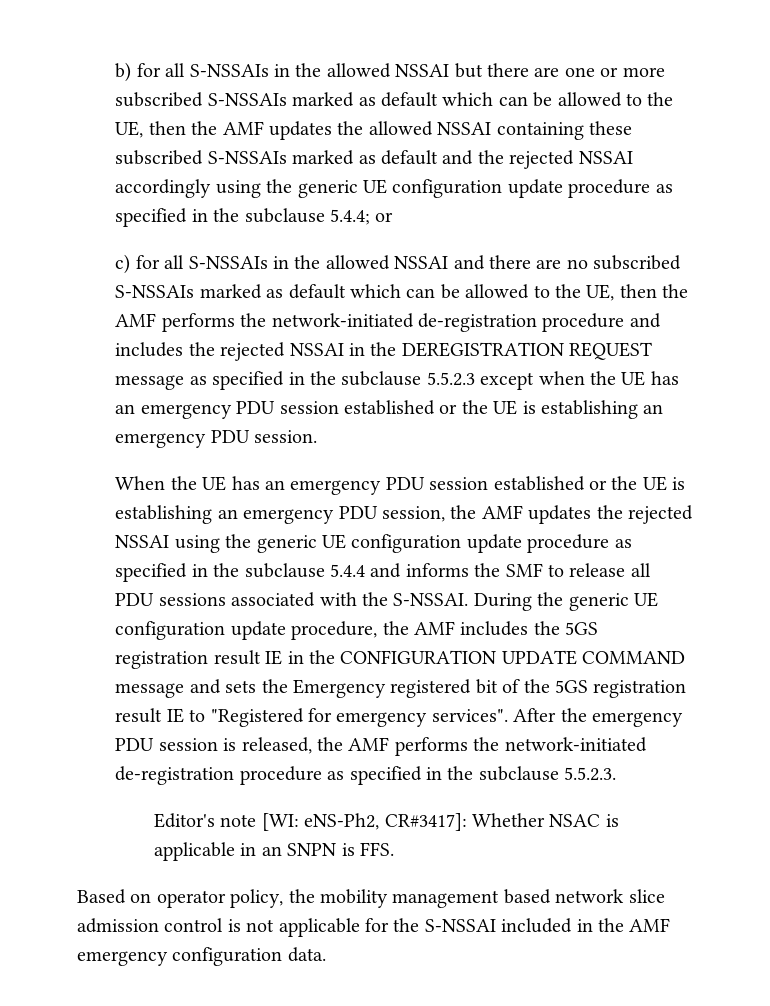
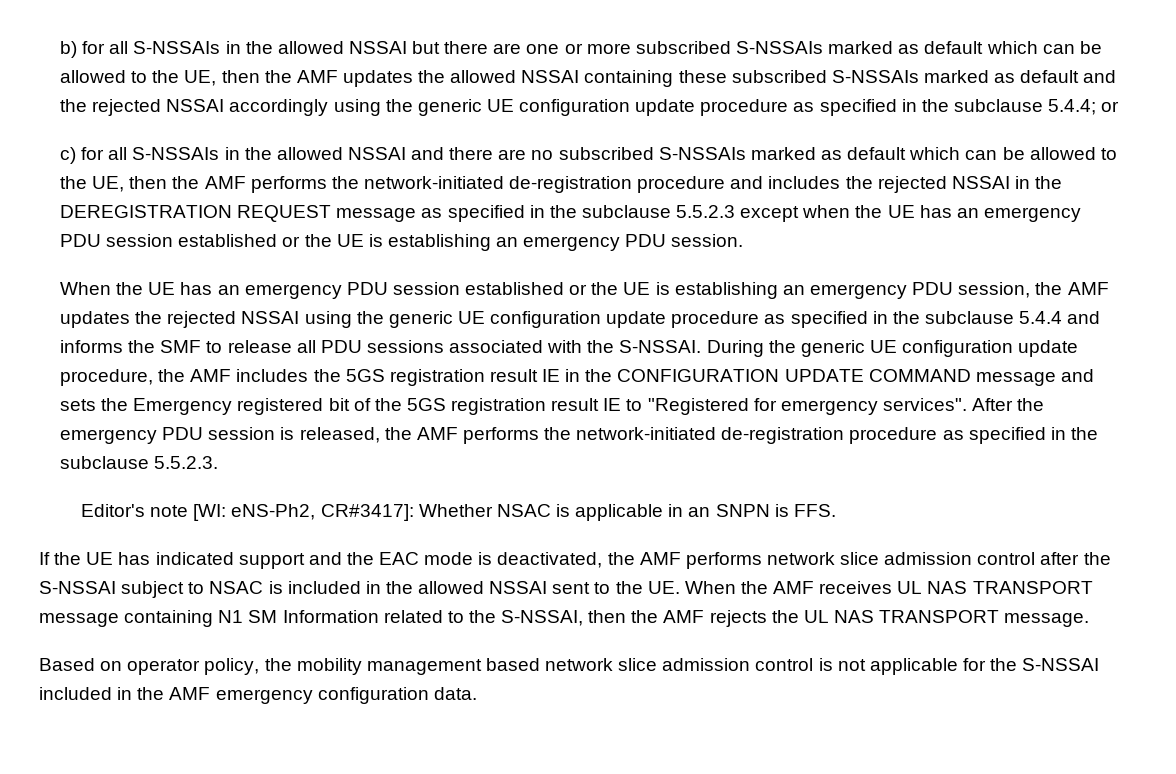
(394, 849) none -> [39,552,1111,569] [39,581,1093,598] [39,610,1090,627] // If the UE has indicated support and the EAC mode is deactivated, the AMF performs network slice admission control after the S-NSSAI subject to NSAC is included in the allowed NSSAI sent to the UE. When the AMF receives UL NAS TRANSPORT message containing N1 SM Information related to the S-NSSAI, then the AMF rejects the UL NAS TRANSPORT message.

